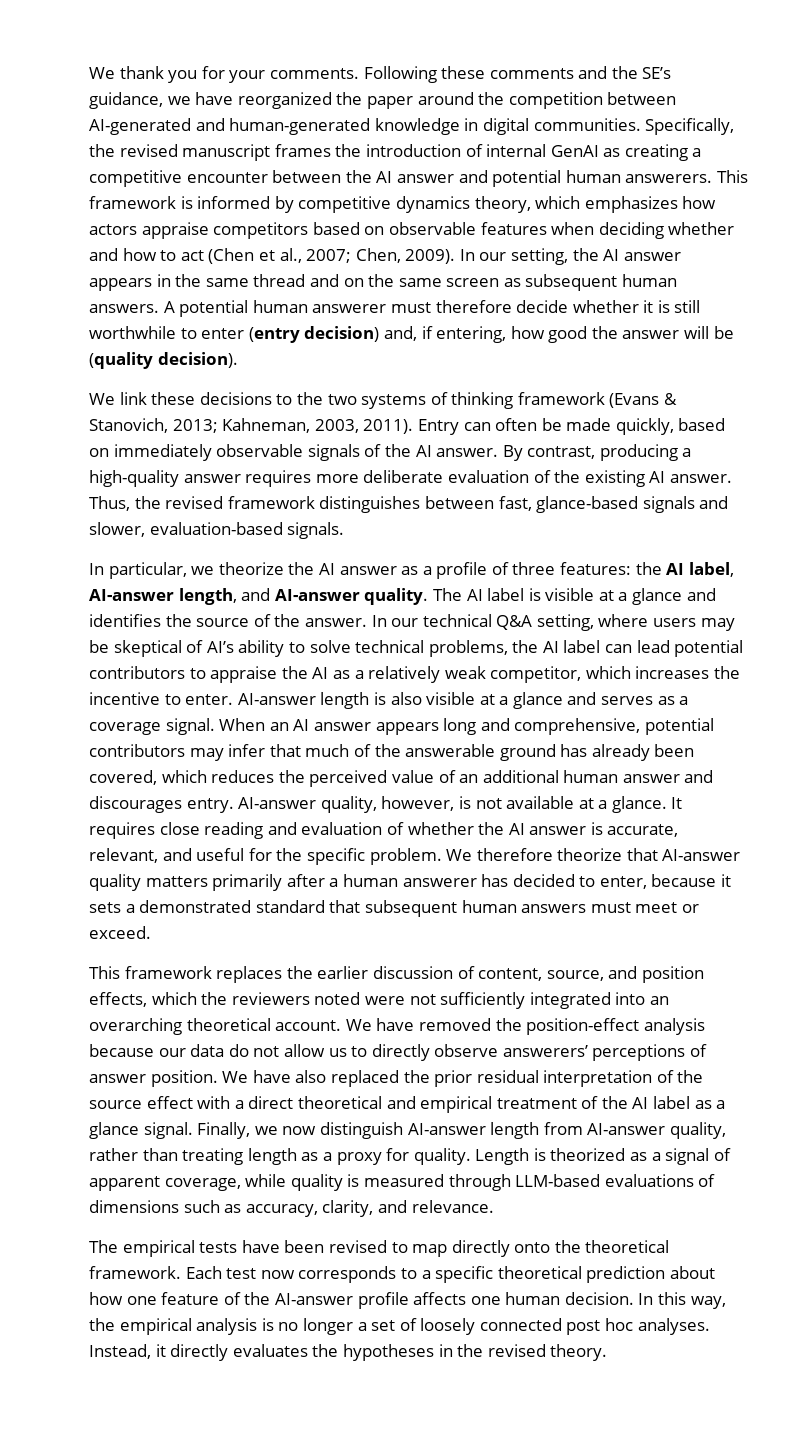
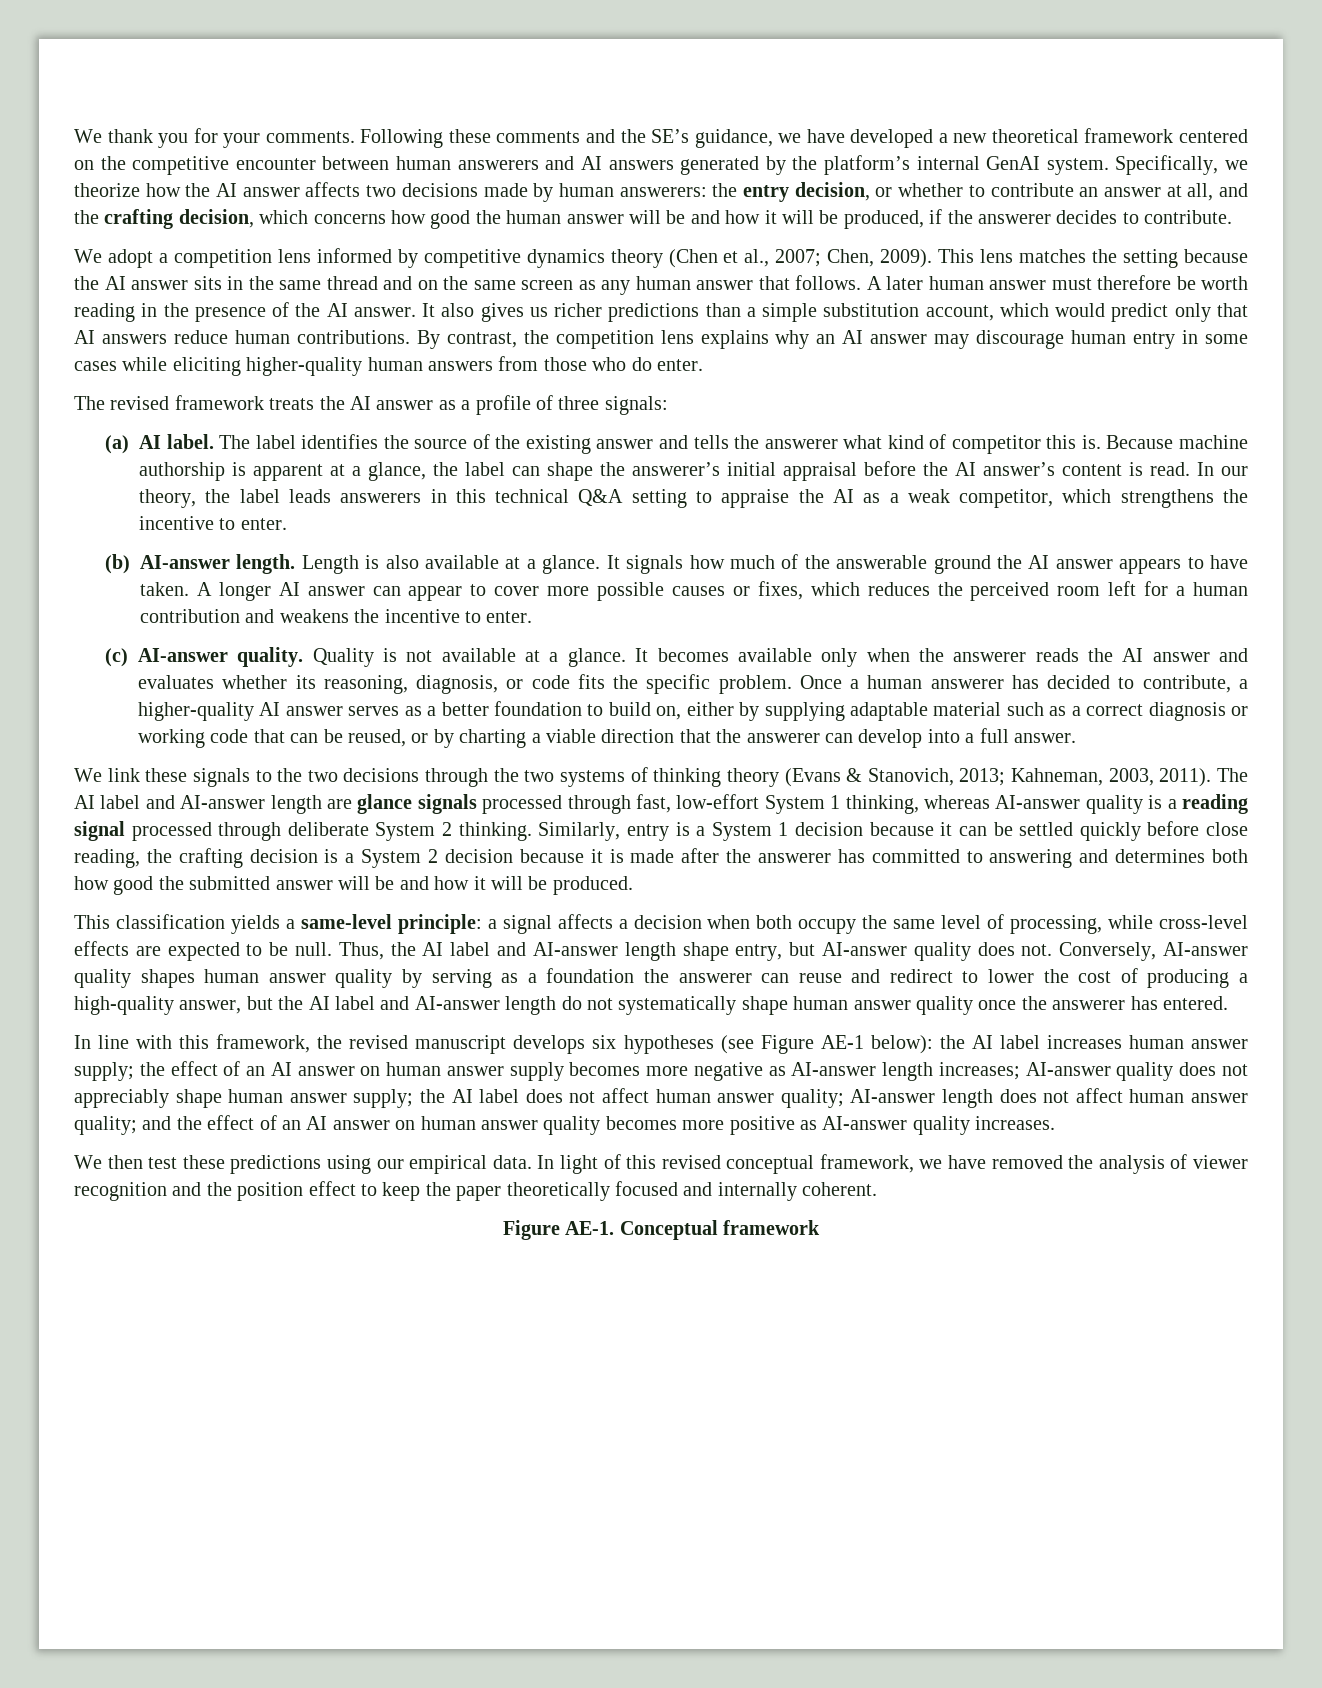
[237,92,677,109] [89,118,735,135] [89,144,702,161] [89,170,748,187] [89,196,717,213] [89,222,735,239] [89,248,204,261] reorganized the paper around the competition between AI-generated and human-generated knowledge in digital communities. Specifically, the revised manuscript frames the introduction of internal GenAI as creating a competitive encounter between the AI answer and potential human answerers. This framework is informed by competitive dynamics theory, which emphasizes how actors appraise competitors based on observable features when deciding whether and how to act -> [850,128,1248,148] [74,155,1248,175] [74,182,1248,202] [74,209,1233,229] [74,248,663,268] developed a new theoretical framework centered on the competitive encounter between human answerers and AI answers generated by the platform’s internal GenAI system. Specifically, we theorize how the AI answer affects two decisions made by human answerers: the entry decision, or whether to contribute an answer at all, and the crafting decision, which concerns how good the human answer will be and how it will be produced, if the answerer decides to contribute. // We adopt a competition lens informed by competitive dynamics theory
[459,248,681,265] [89,278,152,291] In our setting, the AI answer appears -> [938,249,1248,268] [74,276,222,290] This lens matches the setting because the AI answer sits
[525,274,678,291] [89,300,701,317] [89,326,734,343] [89,352,238,369] [89,392,678,409] [89,418,726,435] [89,444,692,461] [89,470,732,487] [89,496,729,513] [89,522,345,539] [89,562,284,579] subsequent human answers. A potential human answerer must therefore decide whether it is still worthwhile to enter (entry decision) and, if entering, how good the answer will be (quality decision). // We link these decisions to the two systems of thinking framework (Evans & Stanovich, 2013; Kahneman, 2003, 2011). Entry can often be made quickly, based on immediately observable signals of the AI answer. By contrast, producing a high-quality answer requires more deliberate evaluation of the existing AI answer. Thus, the revised framework distinguishes between fast, glance-based signals and slower, evaluation-based signals. // In particular, we theorize -> [601,275,1248,295] [74,302,1248,322] [74,330,1249,349] [74,356,703,376] [74,395,315,410] any human answer that follows. A later human answer must therefore be worth reading in the presence of the AI answer. It also gives us richer predictions than a simple substitution account, which would predict only that AI answers reduce human contributions. By contrast, the competition lens explains why an AI answer may discourage human entry in some cases while eliciting higher-quality human answers from those who do enter. // The revised framework treats
[560,562,734,577] [89,588,716,605] features: the AI label, AI-answer length, and AI-answer quality. The AI label is visible at a glance and -> [604,396,668,415] [105,434,296,454] signals: // (a) AI label. The label
[304,614,735,631] [89,640,744,657] [89,666,185,679] answer. In our technical Q&A setting, where users may be skeptical of AI’s ability to solve technical problems, the AI label can lead potential contributors -> [525,434,1249,454] [139,461,1248,481] [139,489,687,508] existing answer and tells the answerer what kind of competitor this is. Because machine authorship is apparent at a glance, the label can shape the answerer’s initial appraisal before the AI answer’s content is read. In our theory, the label leads answerers in this technical Q&A setting
[368,666,441,683] relatively -> (899, 498) none
[635,666,741,679] [89,692,370,709] increases the incentive to enter. AI-answer length -> [1120,489,1248,508] [139,516,287,530] [105,554,359,574] strengthens the incentive to enter. // (b) AI-answer length. Length
[426,692,689,709] [89,718,714,735] [89,744,301,761] visible at a glance and serves as a coverage signal. When an AI answer appears long and comprehensive, potential contributors may infer that -> [425,555,725,574] available at a glance. It signals how
[560,744,695,761] [89,770,714,787] [89,796,455,813] has already been covered, which reduces the perceived value of an additional human answer and discourages entry. AI-answer quality, however, -> [996,555,1248,574] [140,581,1248,601] [140,609,533,623] [105,647,374,667] the AI answer appears to have taken. A longer AI answer can appear to cover more possible causes or fixes, which reduces the perceived room left for a human contribution and weakens the incentive to enter. // (c) AI-answer quality. Quality
[89,822,679,839] [89,848,741,865] [89,874,325,891] requires close reading and evaluation of whether the AI answer is accurate, relevant, and useful for the specific problem. We therefore theorize that AI-answer quality matters primarily after -> [657,648,1248,667] [138,674,842,694] becomes available only when the answerer reads the AI answer and evaluates whether its reasoning, diagnosis, or code fits the specific problem. Once
[599,874,732,889] [89,900,699,917] [89,926,151,939] [89,966,704,983] [89,992,669,1009] [89,1018,705,1035] [89,1044,708,1061] [89,1070,704,1087] [89,1096,726,1113] [89,1122,726,1139] [89,1148,731,1165] [89,1174,716,1191] [89,1200,494,1217] [89,1240,670,1257] [89,1266,715,1283] [89,1292,726,1309] [89,1318,710,1335] [89,1344,608,1361] enter, because it sets a demonstrated standard that subsequent human answers must meet or exceed. // This framework replaces the earlier discussion of content, source, and position effects, which the reviewers noted were not sufficiently integrated into an overarching theoretical account. We have removed the position-effect analysis because our data do not allow us to directly observe answerers’ perceptions of answer position. We have also replaced the prior residual interpretation of the source effect with a direct theoretical and empirical treatment of the AI label as a glance signal. Finally, we now distinguish AI-answer length from AI-answer quality, rather than treating length as a proxy for quality. Length is theorized as a signal of apparent coverage, while quality is measured through LLM-based evaluations of dimensions such as accuracy, clarity, and relevance. // The empirical tests have been revised to map directly onto the theoretical framework. Each test now corresponds to a specific theoretical prediction about how one feature of the AI-answer profile affects one human decision. In this way, the empirical analysis is no longer a set of loosely connected post hoc analyses. Instead, it directly evaluates the hypotheses in the revised theory. -> [1142,675,1248,693] [138,701,1248,721] [138,728,1077,748] [74,767,1249,787] [74,794,1248,814] [74,821,1248,841] [74,848,1248,868] [74,876,633,895] [74,914,1249,934] [74,941,1249,961] [74,968,1249,988] [74,996,1228,1015] [74,1034,1248,1054] [74,1061,1248,1081] [74,1088,1248,1108] [74,1115,1056,1135] [74,1154,1249,1174] [74,1181,878,1201] [502,1220,821,1240] contribute, a higher-quality AI answer serves as a better foundation to build on, either by supplying adaptable material such as a correct diagnosis or working code that can be reused, or by charting a viable direction that the answerer can develop into a full answer. // We link these signals to the two decisions through the two systems of thinking theory (Evans & Stanovich, 2013; Kahneman, 2003, 2011). The AI label and AI-answer length are glance signals processed through fast, low-effort System 1 thinking, whereas AI-answer quality is a reading signal processed through deliberate System 2 thinking. Similarly, entry is a System 1 decision because it can be settled quickly before close reading, the crafting decision is a System 2 decision because it is made after the answerer has committed to answering and determines both how good the submitted answer will be and how it will be produced. // This classification yields a same-level principle: a signal affects a decision when both occupy the same level of processing, while cross-level effects are expected to be null. Thus, the AI label and AI-answer length shape entry, but AI-answer quality does not. Conversely, AI-answer quality shapes human answer quality by serving as a foundation the answerer can reuse and redirect to lower the cost of producing a high-quality answer, but the AI label and AI-answer length do not systematically shape human answer quality once the answerer has entered. // In line with this framework, the revised manuscript develops six hypotheses (see Figure AE-1 below): the AI label increases human answer supply; the effect of an AI answer on human answer supply becomes more negative as AI-answer length increases; AI-answer quality does not appreciably shape human answer supply; the AI label does not affect human answer quality; AI-answer length does not affect human answer quality; and the effect of an AI answer on human answer quality becomes more positive as AI-answer quality increases. // We then test these predictions using our empirical data. In light of this revised conceptual framework, we have removed the analysis of viewer recognition and the position effect to keep the paper theoretically focused and internally coherent. // Figure AE-1. Conceptual framework

